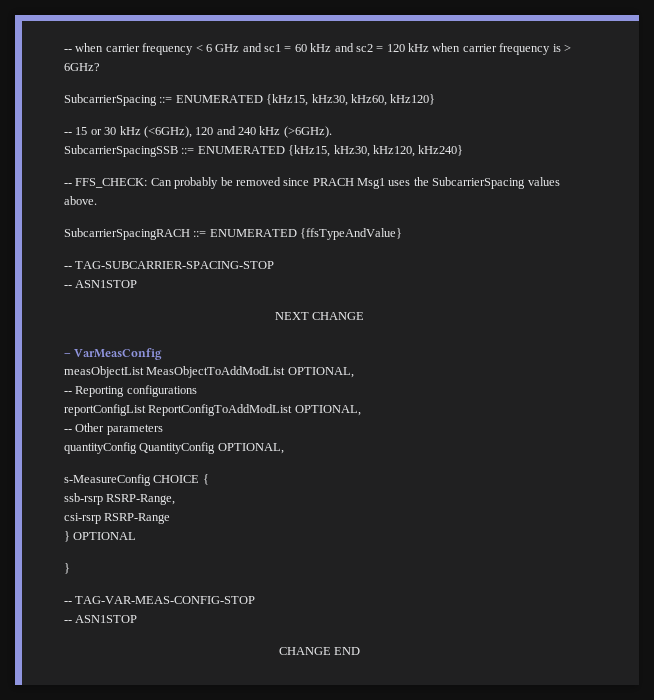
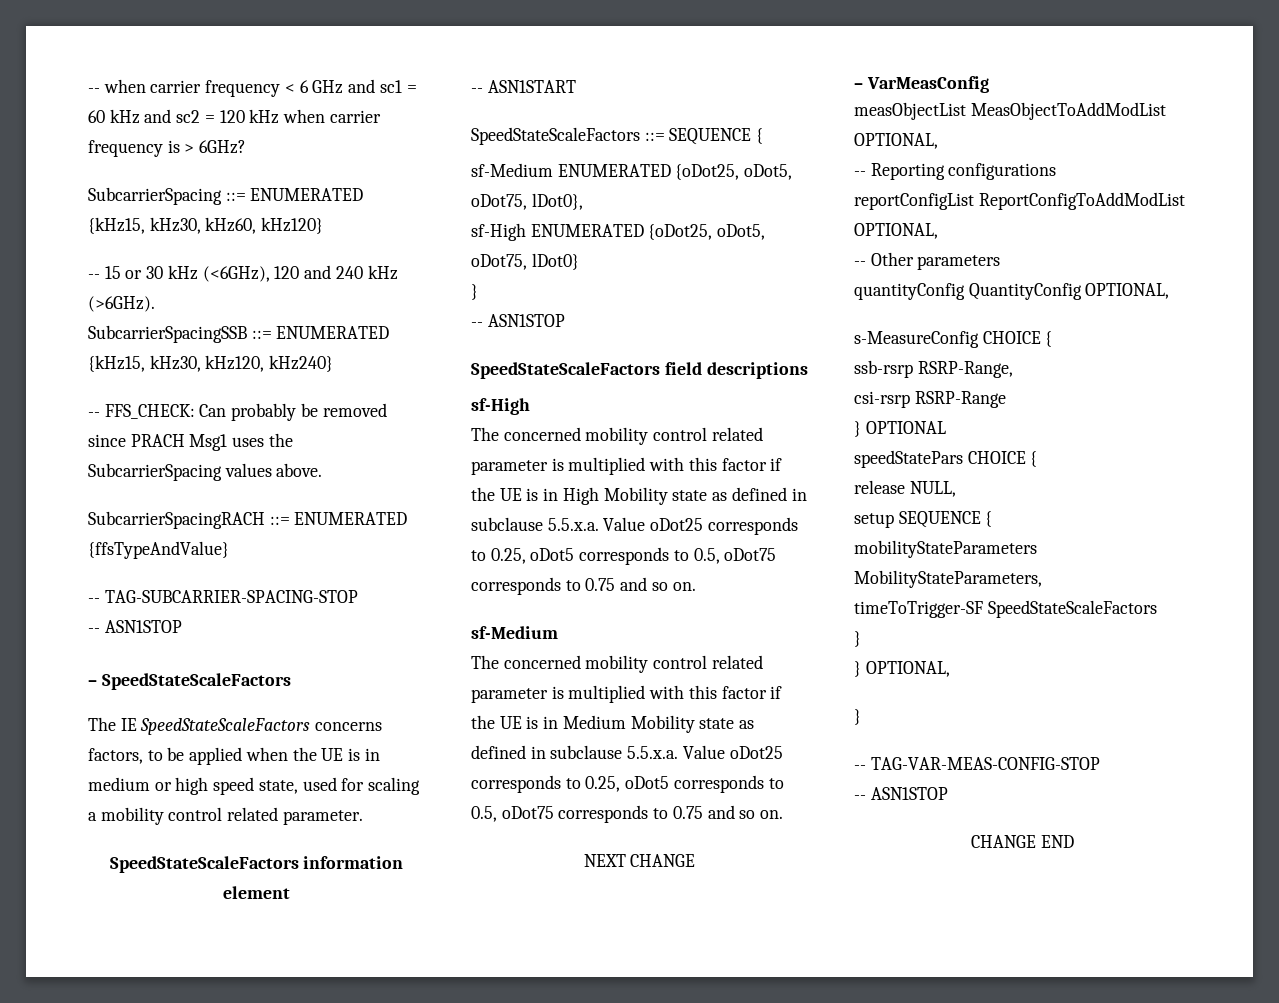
(138, 284) none -> [88,673,291,690] [88,717,383,735] [88,747,380,765] [88,777,421,795] [88,807,363,825] [109,856,404,873] [223,886,290,899] [471,80,576,93] [471,127,764,145] [471,163,793,180] [471,193,583,210] [471,223,766,241] [471,253,579,270] [471,284,478,300] [471,314,565,327] [471,362,808,379] [471,398,530,415] [471,427,763,445] [471,457,783,475] [471,487,807,505] [471,517,798,535] [471,547,777,565] [471,577,696,595] [471,626,558,639] [471,655,763,673] [471,685,783,703] [471,715,755,733] [471,745,783,759] [471,775,784,793] [471,805,784,823] // – SpeedStateScaleFactors // The IE SpeedStateScaleFactors concerns factors, to be applied when the UE is in medium or high speed state, used for scaling a mobility control related parameter. // SpeedStateScaleFactors information element // -- ASN1START // SpeedStateScaleFactors ::= SEQUENCE { // sf-Medium ENUMERATED {oDot25, oDot5, oDot75, lDot0}, // sf-High ENUMERATED {oDot25, oDot5, oDot75, lDot0} // } // -- ASN1STOP // SpeedStateScaleFactors field descriptions // sf-High // The concerned mobility control related parameter is multiplied with this factor if the UE is in High Mobility state as defined in subclause 5.5.x.a. Value oDot25 corresponds to 0.25, oDot5 corresponds to 0.5, oDot75 corresponds to 0.75 and so on. // sf-Medium // The concerned mobility control related parameter is multiplied with this factor if the UE is in Medium Mobility state as defined in subclause 5.5.x.a. Value oDot25 corresponds to 0.25, oDot5 corresponds to 0.5, oDot75 corresponds to 0.75 and so on.
(137, 536) none -> [854,450,1038,468] [854,480,956,497] [854,511,993,528] [854,540,1037,558] [854,570,1042,588] [854,600,1157,618] [854,631,861,647] [854,661,950,677] // speedStatePars CHOICE { // release NULL, // setup SEQUENCE { // mobilityStateParameters MobilityStateParameters, // timeToTrigger-SF SpeedStateScaleFactors // } // } OPTIONAL,

